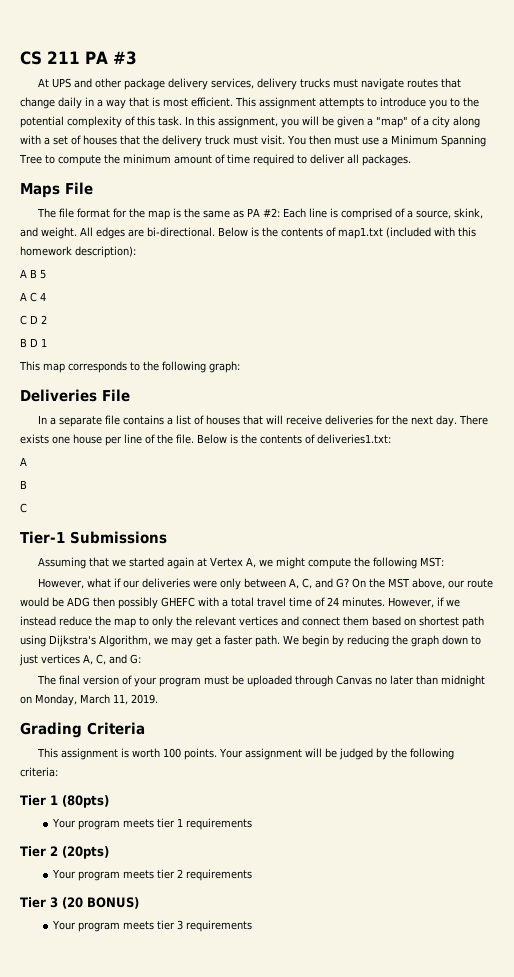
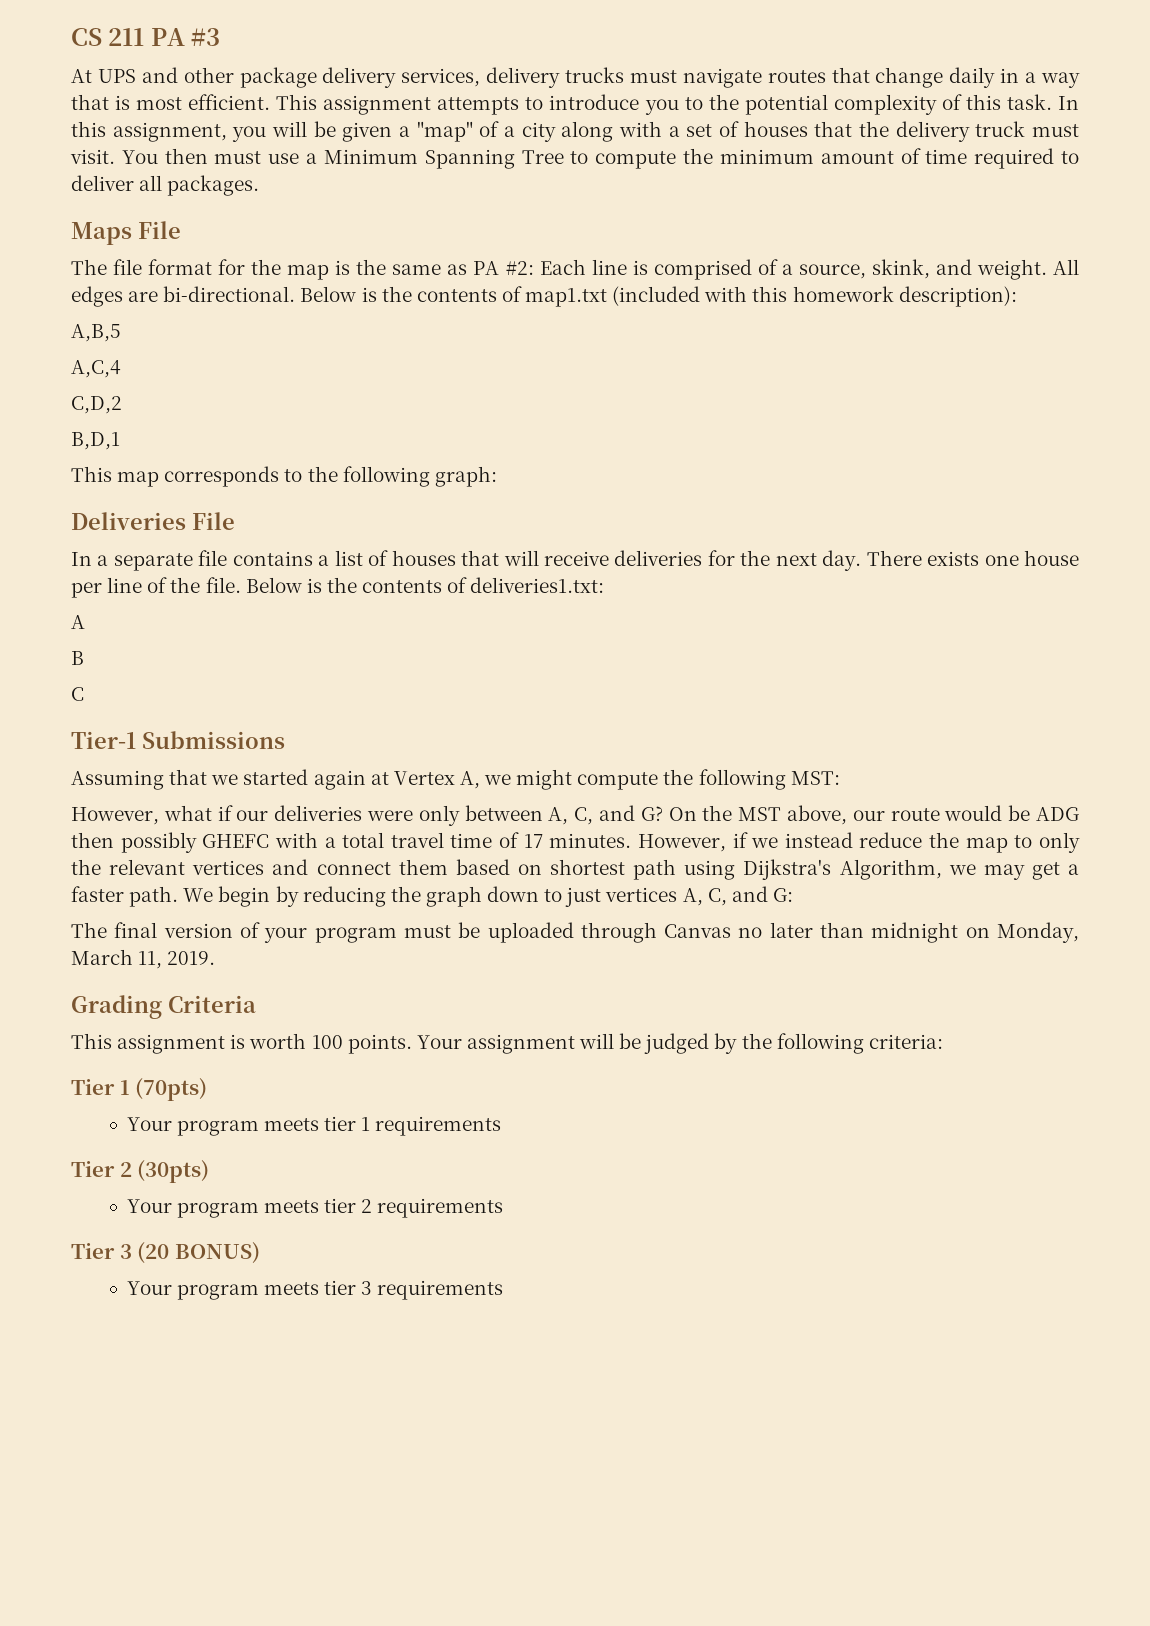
[20,269,46,279] [20,292,46,302] [20,315,47,325] [20,338,47,347] A B 5 // A C 4 // C D 2 // B D 1 -> [71,324,121,342] [71,360,121,378] [71,396,122,414] [71,432,120,450] A,B,5 // A,C,4 // C,D,2 // B,D,1
[327,597,339,606] 24 -> [523,834,543,848] 17
[62,795,109,808] (80pts) -> [135,1078,208,1101] (70pts)
[62,846,109,859] (20pts) -> [137,1160,210,1183] (30pts)

